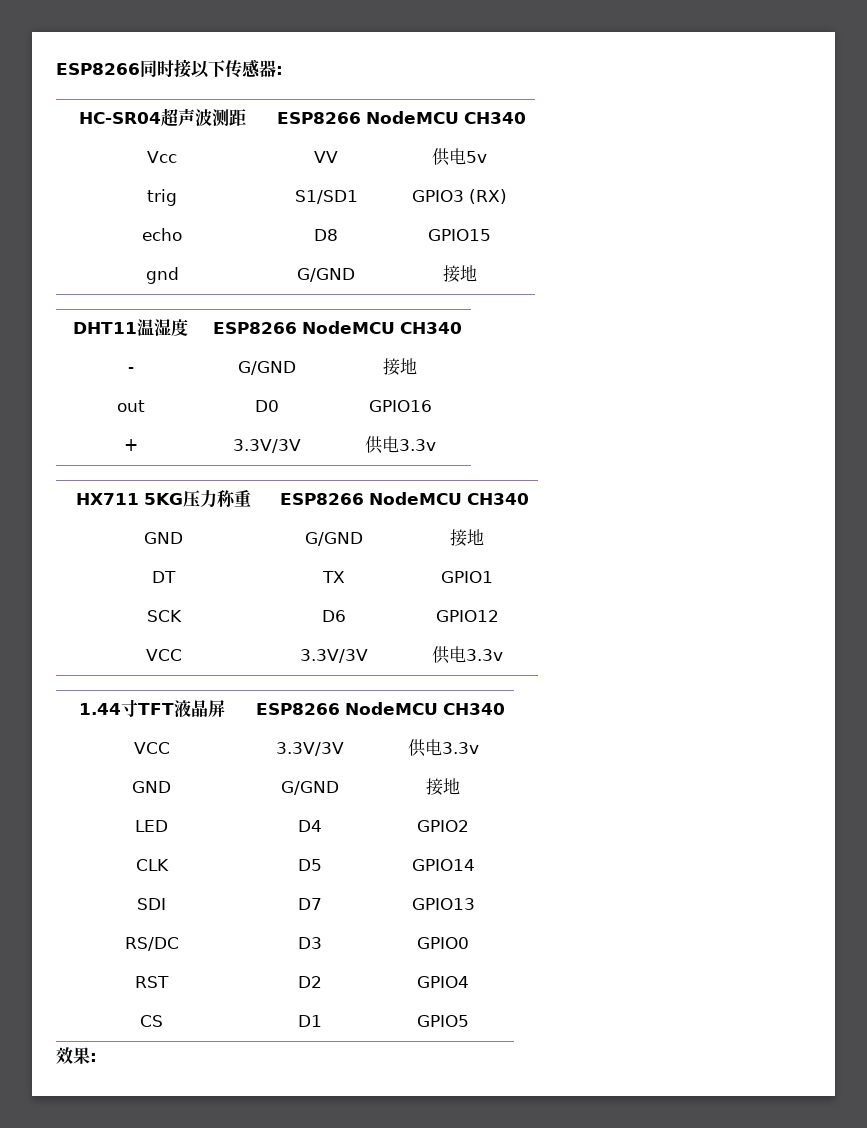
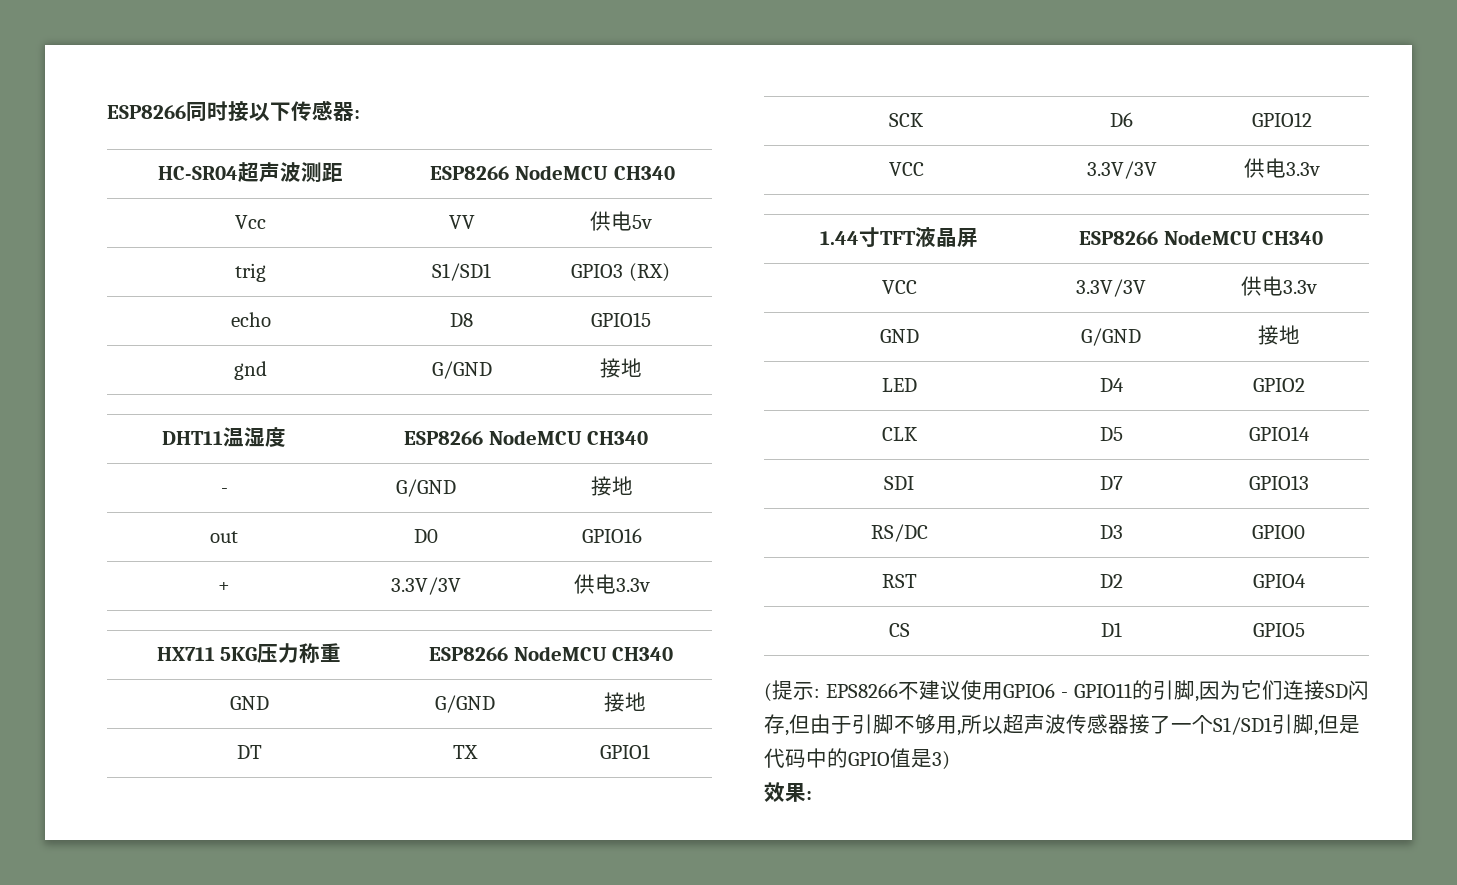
(469, 1021) none -> [764,680,1369,702] [764,714,1360,736] [764,748,950,770] // (提示: EPS8266不建议使用GPIO6 - GPIO11的引脚,因为它们连接SD闪存,但由于引脚不够用,所以超声波传感器接了一个S1/SD1引脚,但是代码中的GPIO值是3)

